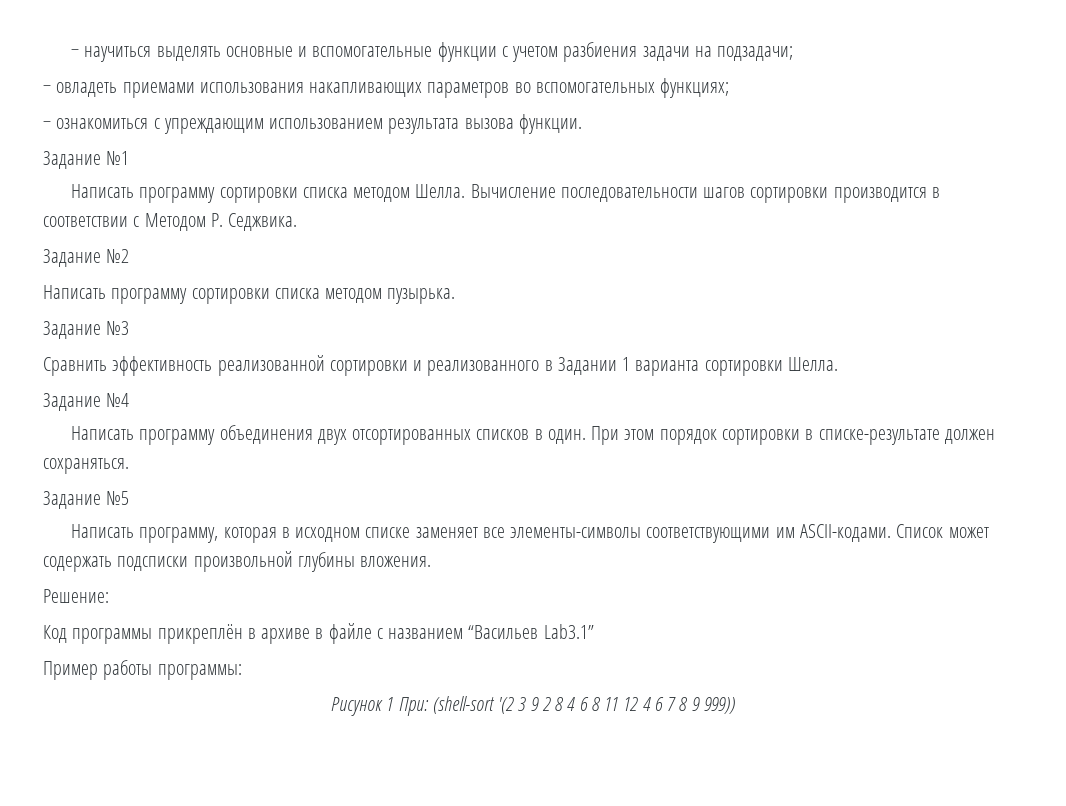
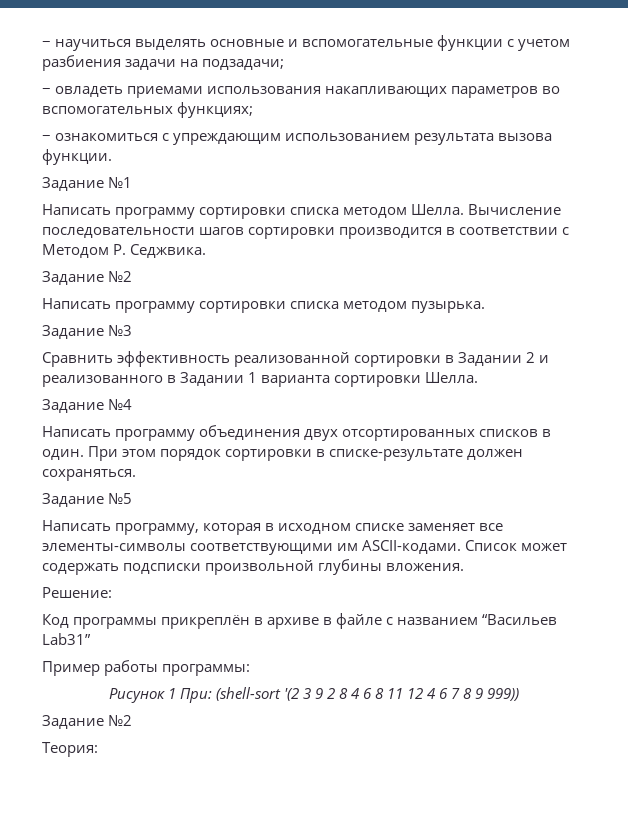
(408, 368) none -> [445,352,536,366] в Задании 2
[543,624,594,639] Lab3.1” -> [42,633,91,645] Lab31”
(736, 705) none -> [42,715,133,729] [42,742,98,757] // Задание №2 // Теория:

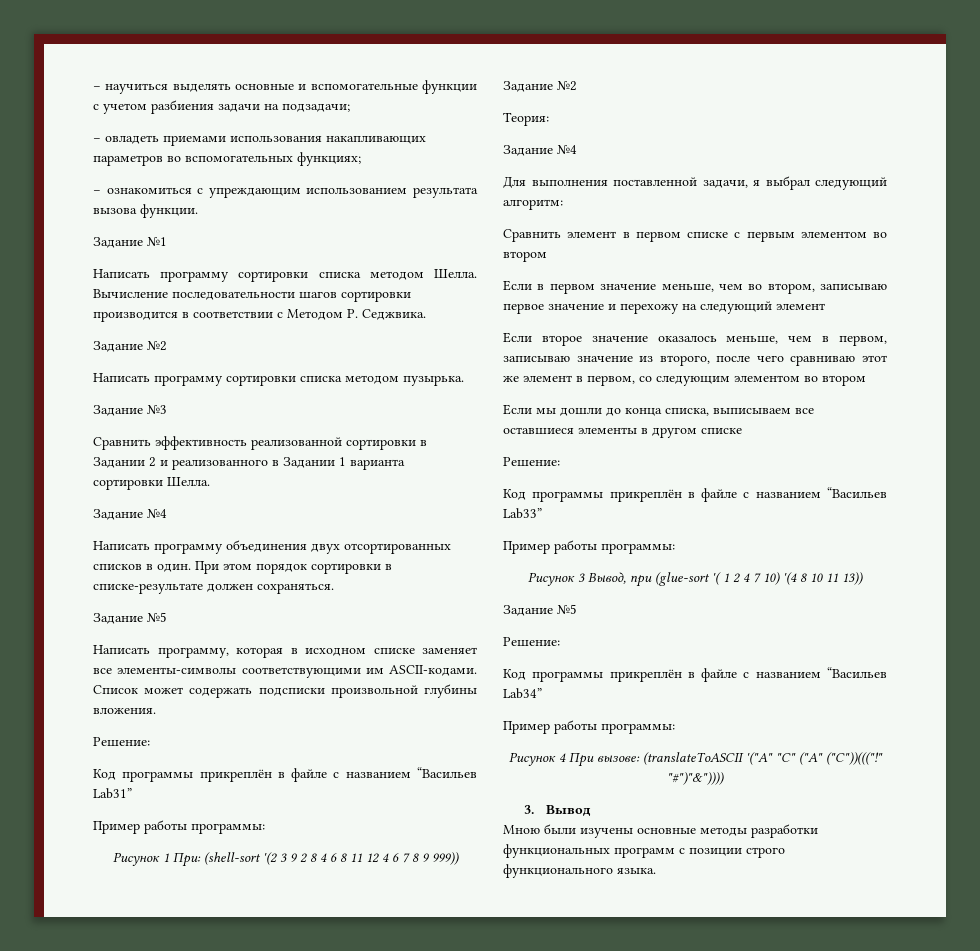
[267,617,333,629] архиве в -> (285, 775) none
(98, 749) none -> [503,145,577,156] [503,176,887,190] [503,199,563,210] [503,229,887,242] [503,251,547,262] [503,280,887,294] [503,301,825,314] [503,332,887,346] [503,355,887,366] [503,375,866,386] [503,404,814,416] [503,427,742,438] [503,457,560,467] [503,487,887,502] [503,508,542,519] [503,540,675,554] [528,572,863,587] [503,604,577,616] [503,637,560,647] [503,667,887,682] [503,688,542,699] [503,720,675,734] [508,752,883,767] [667,772,724,785] [524,805,591,817] [503,824,818,838] [503,844,785,858] [503,864,656,878] // Задание №4 // Для выполнения поставленной задачи, я выбрал следующий алгоритм: // Сравнить элемент в первом списке с первым элементом во втором // Если в первом значение меньше, чем во втором, записываю первое значение и перехожу на следующий элемент // Если второе значение оказалось меньше, чем в первом, записываю значение из второго, после чего сравниваю этот же элемент в первом, со следующим элементом во втором // Если мы дошли до конца списка, выписываем все оставшиеся элементы в другом списке // Решение: // Код программы прикреплён в файле c названием “Васильев Lab33” // Пример работы программы: // Рисунок 3 Вывод, при (glue-sort '( 1 2 4 7 10) '(4 8 10 11 13)) // Задание №5 // Решение: // Код программы прикреплён в файле c названием “Васильев Lab34” // Пример работы программы: // Рисунок 4 При вызове: (translateToASCII '("A" "C" ("A" ("C"))((("!" "#")"&")))) // 3. Вывод // Мною были изучены основные методы разработки функциональных программ с позиции строго функционального языка.

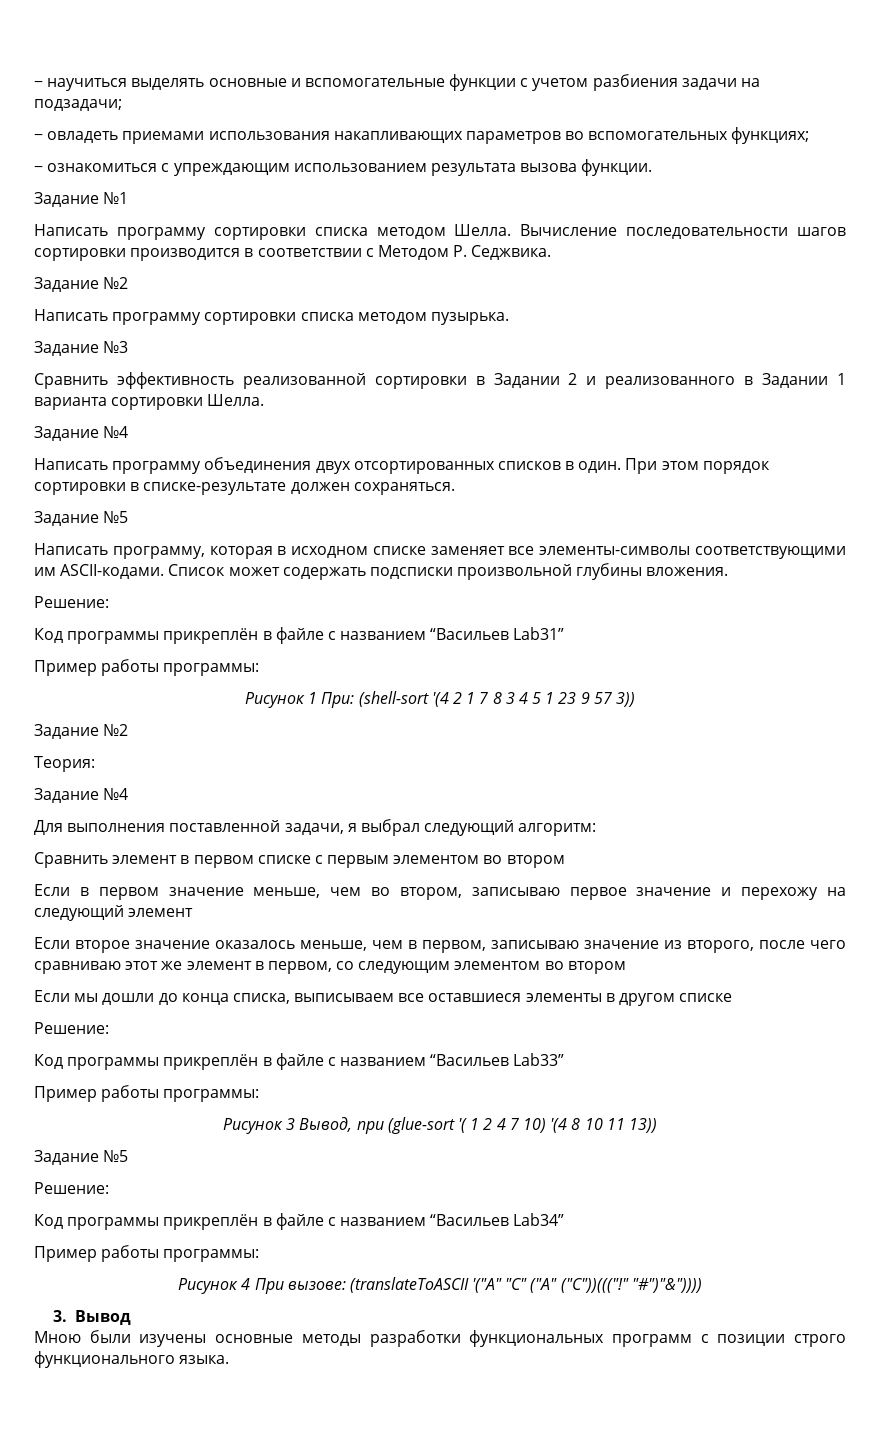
[262,852,459,865] '(2 3 9 2 8 4 6 8 11 12 4 6 7 8 9 999)) -> [431,692,635,707] '(4 2 1 7 8 3 4 5 1 23 9 57 3))

